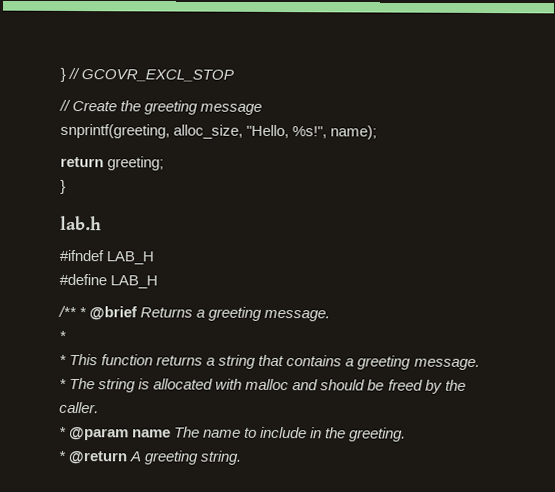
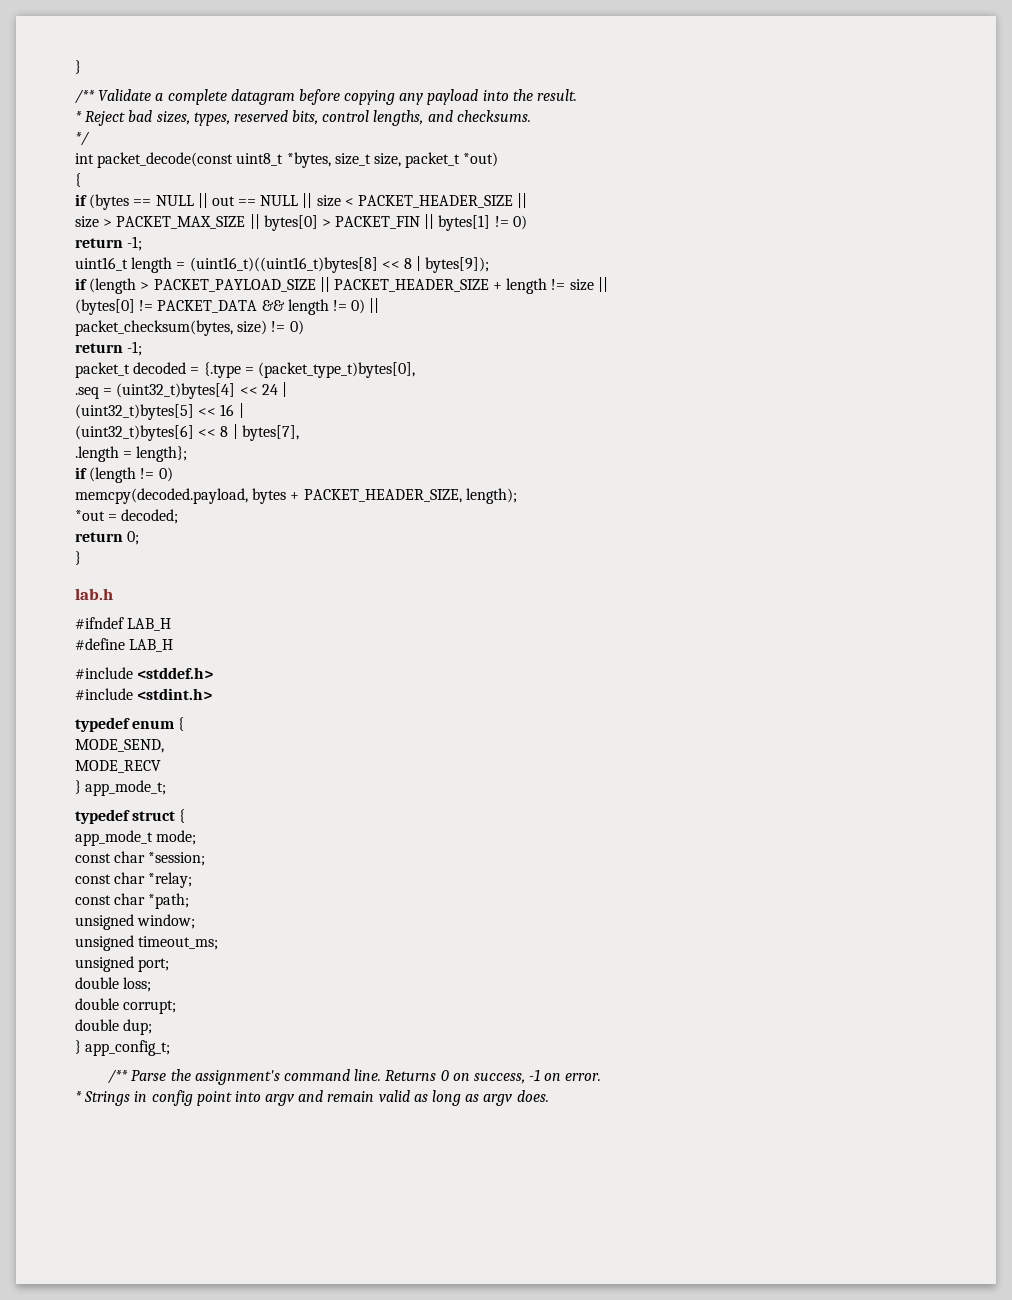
[60,67,235,82] [59,99,263,115] [60,123,378,140] [60,156,165,171] } // GCOVR_EXCL_STOP // // Create the greeting message // snprintf(greeting, alloc_size, "Hello, %s!", name); // return greeting; -> [75,60,81,74] [75,89,578,105] [75,110,531,126] [75,131,90,146] [75,152,499,168] [75,173,81,187] [75,193,528,210] [75,214,527,231] [75,236,143,251] [75,256,490,273] [75,277,608,294] [75,298,380,315] [75,320,304,336] [75,341,143,356] [75,362,415,378] [75,382,287,399] [75,403,244,420] [75,424,299,441] [75,446,188,462] [75,467,173,483] [75,488,517,504] [75,509,179,524] [75,531,140,545] } // /** Validate a complete datagram before copying any payload into the result. // * Reject bad sizes, types, reserved bits, control lengths, and checksums. // */ // int packet_decode(const uint8_t *bytes, size_t size, packet_t *out) // { // if (bytes == NULL || out == NULL || size < PACKET_HEADER_SIZE || // size > PACKET_MAX_SIZE || bytes[0] > PACKET_FIN || bytes[1] != 0) // return -1; // uint16_t length = (uint16_t)((uint16_t)bytes[8] << 8 | bytes[9]); // if (length > PACKET_PAYLOAD_SIZE || PACKET_HEADER_SIZE + length != size || // (bytes[0] != PACKET_DATA && length != 0) || // packet_checksum(bytes, size) != 0) // return -1; // packet_t decoded = {.type = (packet_type_t)bytes[0], // .seq = (uint32_t)bytes[4] << 24 | // (uint32_t)bytes[5] << 16 | // (uint32_t)bytes[6] << 8 | bytes[7], // .length = length}; // if (length != 0) // memcpy(decoded.payload, bytes + PACKET_HEADER_SIZE, length); // *out = decoded; // return 0;
[58,305,331,322] [59,330,67,341] [59,353,480,370] [59,377,466,394] [59,401,99,414] [59,426,407,442] [58,450,242,465] /** * @brief Returns a greeting message. // * // * This function returns a string that contains a greeting message. // * The string is allocated with malloc and should be freed by the caller. // * @param name The name to include in the greeting. // * @return A greeting string. -> [75,667,214,679] [75,688,213,700] [75,717,185,732] [75,739,164,753] [75,760,161,773] [75,780,167,796] [75,809,186,824] [75,830,197,846] [75,851,206,866] [75,872,193,888] [75,893,190,909] [75,914,196,930] [75,935,219,951] [75,956,170,972] [75,977,152,992] [75,998,177,1014] [75,1019,153,1035] [75,1040,171,1056] [108,1069,602,1085] [75,1090,549,1106] #include <stddef.h> // #include <stdint.h> // typedef enum { // MODE_SEND, // MODE_RECV // } app_mode_t; // typedef struct { // app_mode_t mode; // const char *session; // const char *relay; // const char *path; // unsigned window; // unsigned timeout_ms; // unsigned port; // double loss; // double corrupt; // double dup; // } app_config_t; // /** Parse the assignment's command line. Returns 0 on success, -1 on error. // * Strings in config point into argv and remain valid as long as argv does.

